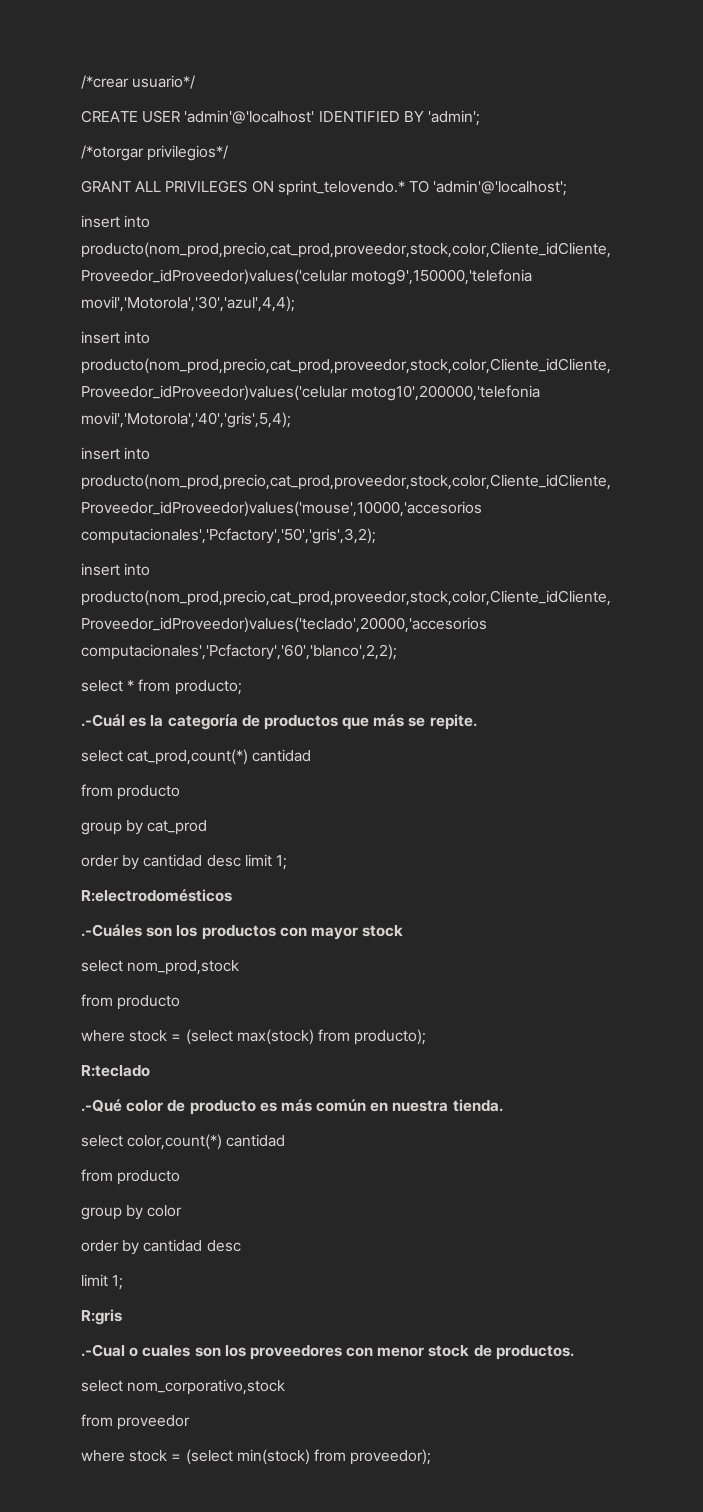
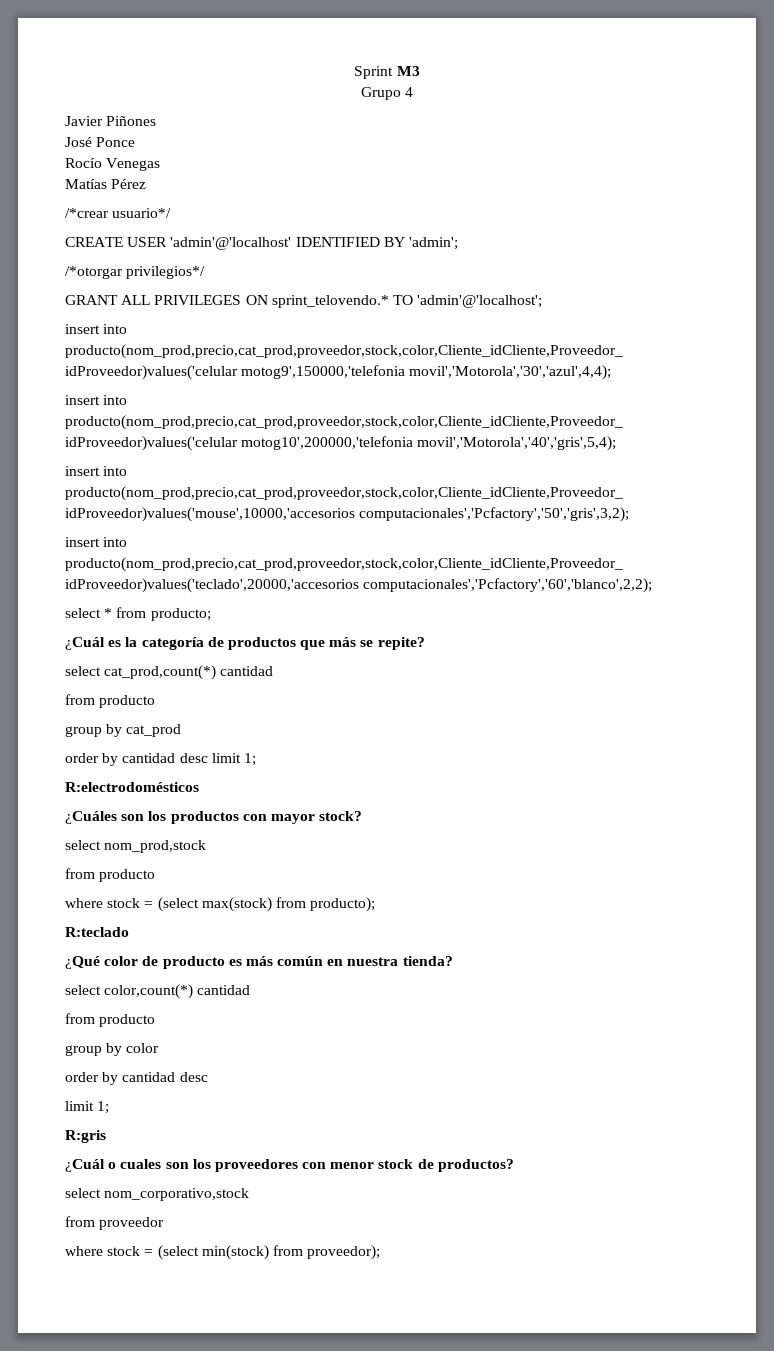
(81, 82) none -> [354,66,420,79] [360,87,414,100] [65,116,157,126] [65,137,136,147] [65,158,161,171] [65,179,147,189] Sprint M3 // Grupo 4 // Javier Piñones // José Ponce // Rocío Venegas // Matías Pérez //
[81,714,125,727] .-Cuál -> [65,637,105,650] ¿Cuál
[429,714,477,730] repite. -> [377,637,425,650] repite?
[81,924,142,937] .-Cuáles -> [65,811,117,824] ¿Cuáles
[362,925,404,937] stock -> [319,811,363,821] stock?
[81,1099,122,1112] .-Qué -> [65,956,100,969] ¿Qué
[452,1099,503,1112] tienda. -> [402,956,453,966] tienda?
[81,1344,125,1357] .-Cual -> [65,1159,105,1172] ¿Cuál
[495,1345,574,1360] productos. -> [437,1159,514,1172] productos?

